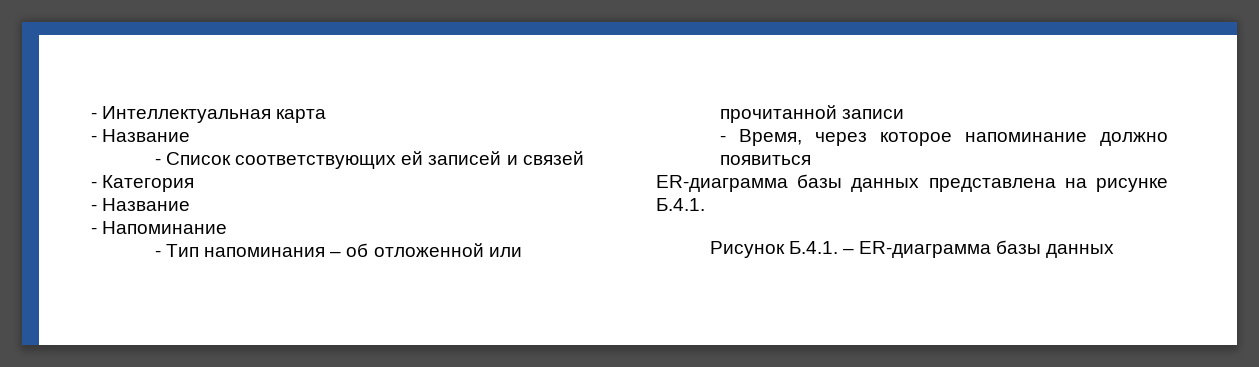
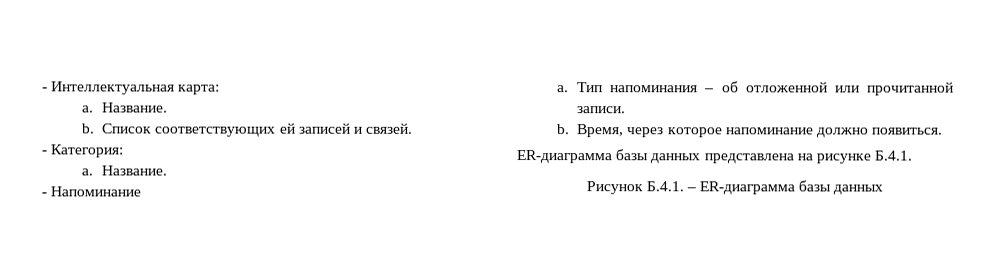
[276,109,327,123] [91,129,191,142] [154,158,161,165] карта // - Название // - -> [178,84,221,95] [82,102,169,113] [81,123,96,134] карта: // a. Название. // b.
[522,151,584,165] [91,175,195,192] [91,198,191,211] связей // - Категория // - Название -> [365,122,414,134] [41,144,124,158] [81,165,168,176] связей. // - Категория: // a. Название.
[154,250,161,257] - -> [557,85,570,93] a.
[842,109,905,119] [719,135,726,142] записи // - -> [577,106,627,114] [556,124,571,135] записи. // b.
[719,155,811,165] появиться -> [871,127,943,135] появиться.

